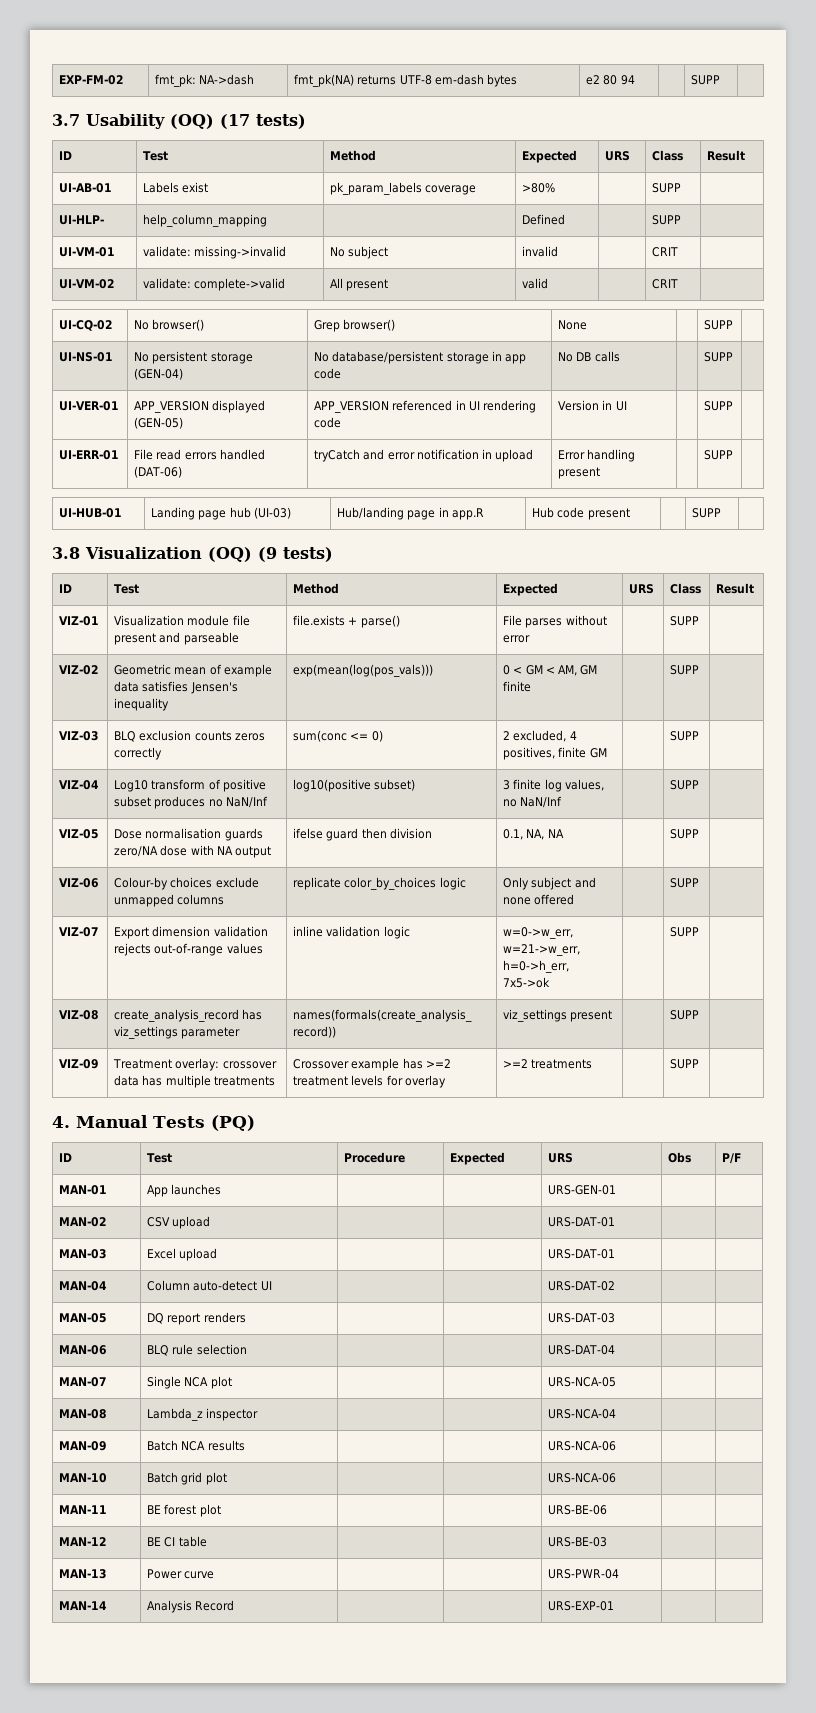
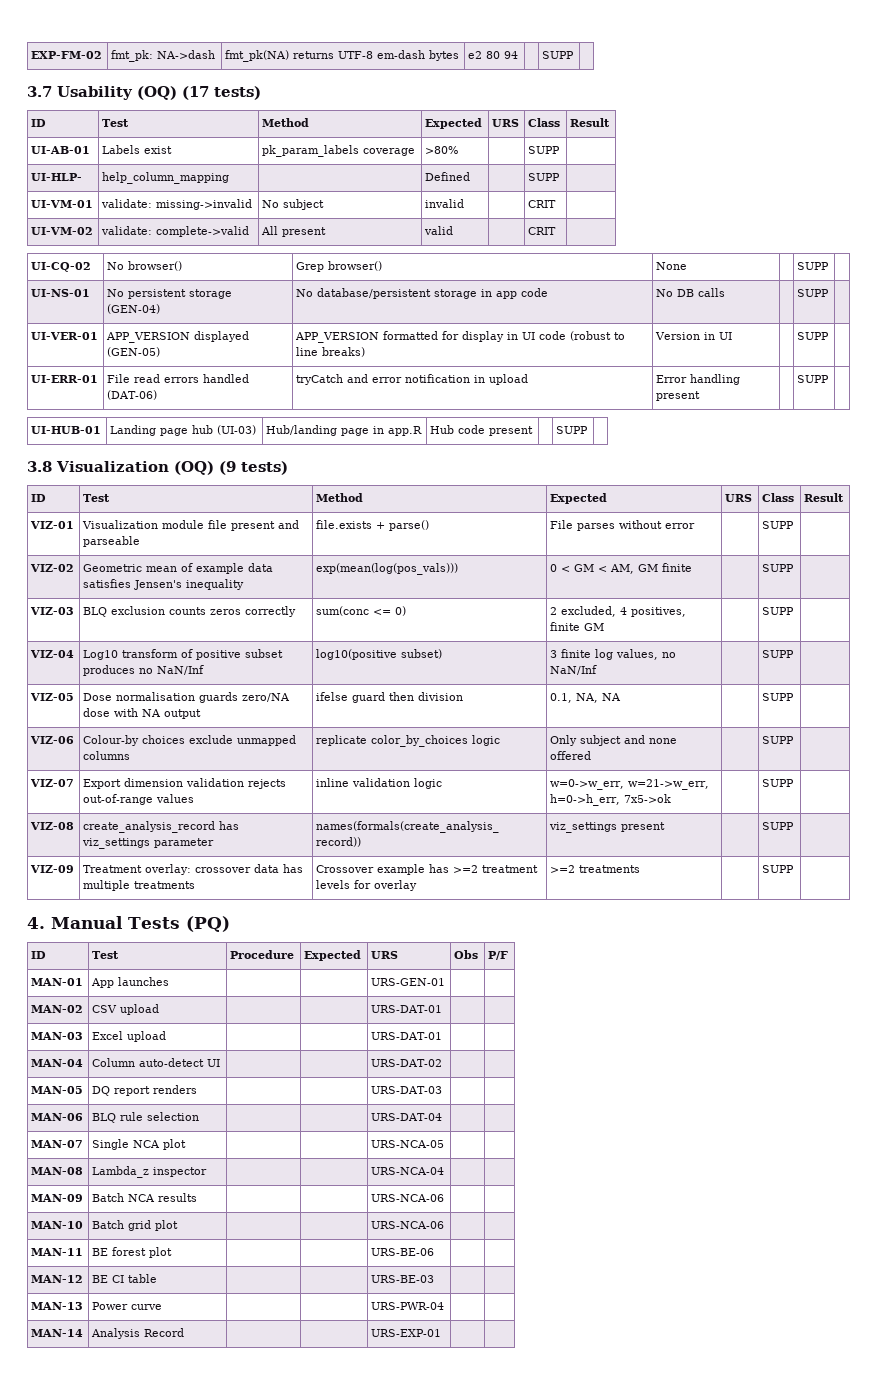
[392,400,537,413] [314,417,342,428] referenced in UI rendering code -> [383,331,626,342] [296,347,366,357] formatted for display in UI code (robust to line breaks)

